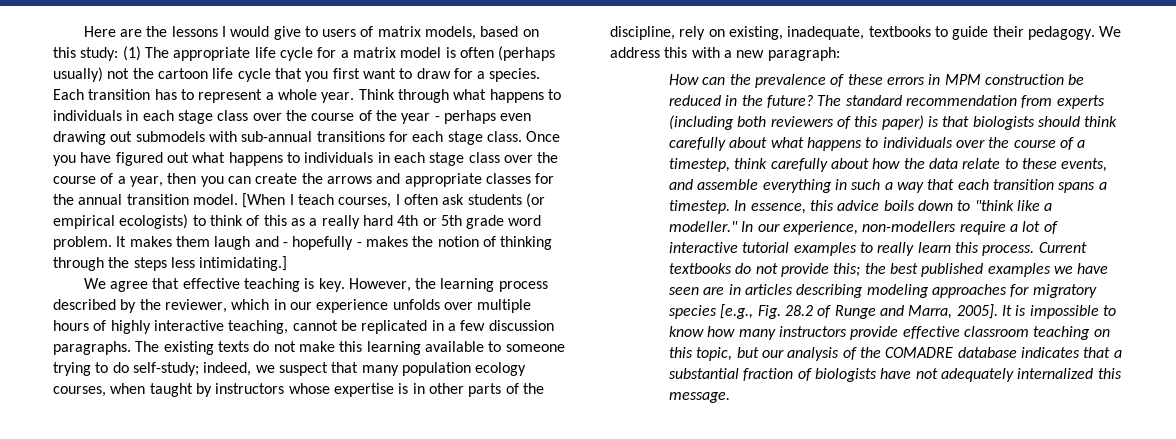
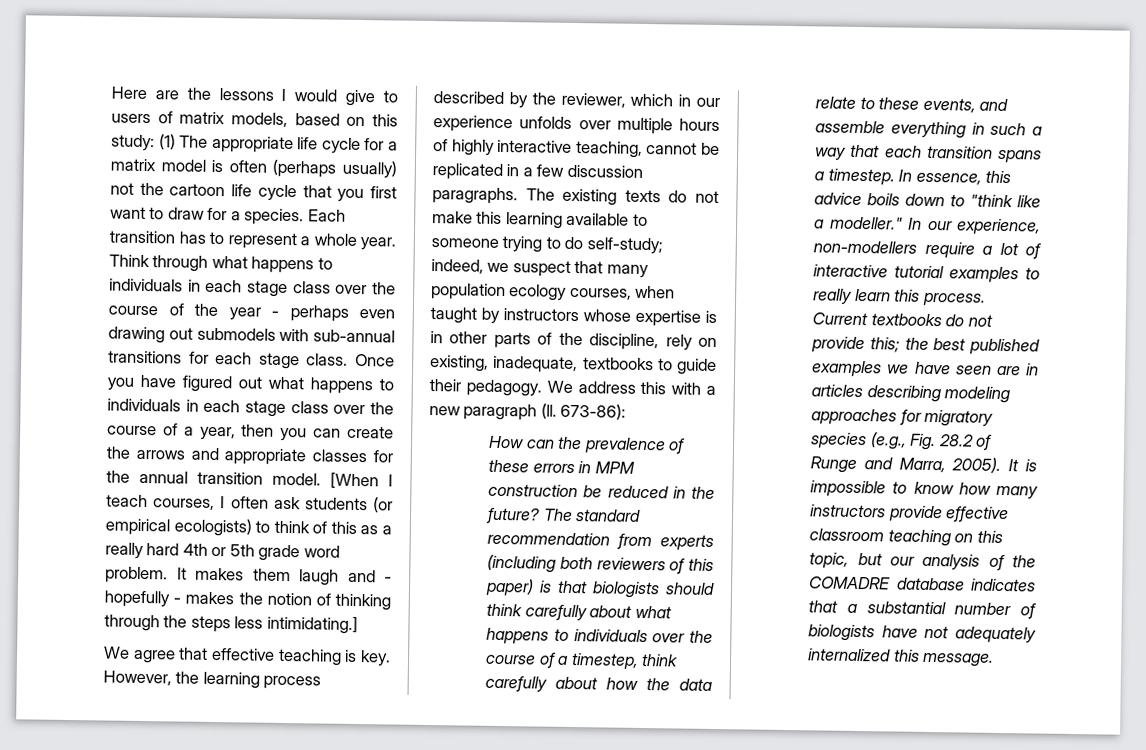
[767,47,840,61] paragraph: -> [463,403,627,421] paragraph (ll. 673-86):
[720,304,754,319] [e.g., -> [869,432,907,450] (e.g.,
[956,304,998,319] 2005]. -> [951,457,1002,473] 2005).
[743,368,794,381] fraction -> [954,602,1012,616] number

